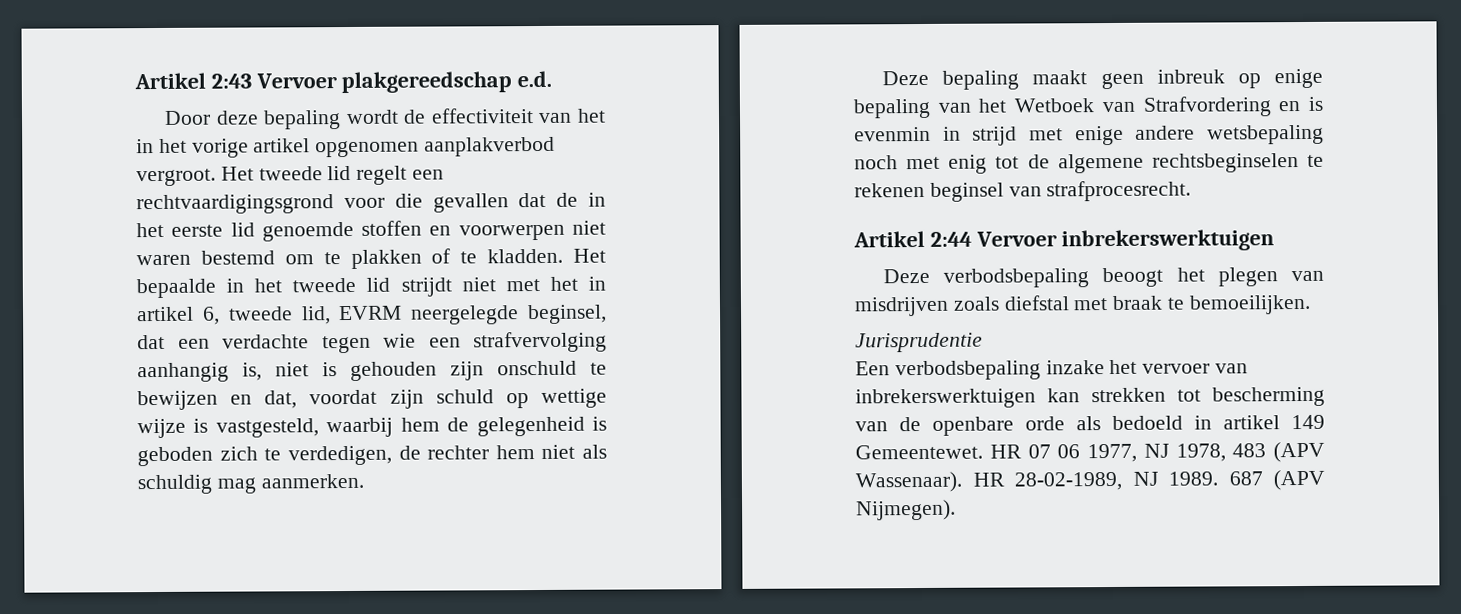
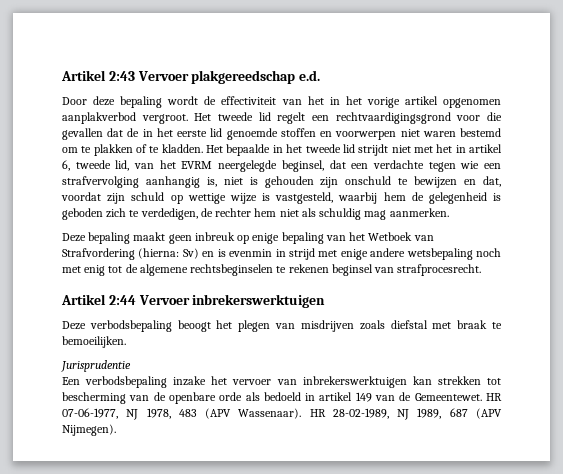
(331, 315) none -> [134,160,176,169] van het
(1272, 106) none -> [138,248,199,259] (hierna: Sv)
[855,443,1137,463] Gemeentewet. HR 07 06 1977, -> [375,392,503,401] [62,408,118,419] van de Gemeentewet. HR 07-06-1977,
[1168,471,1218,486] 1989. -> [417,408,442,419] 1989,

